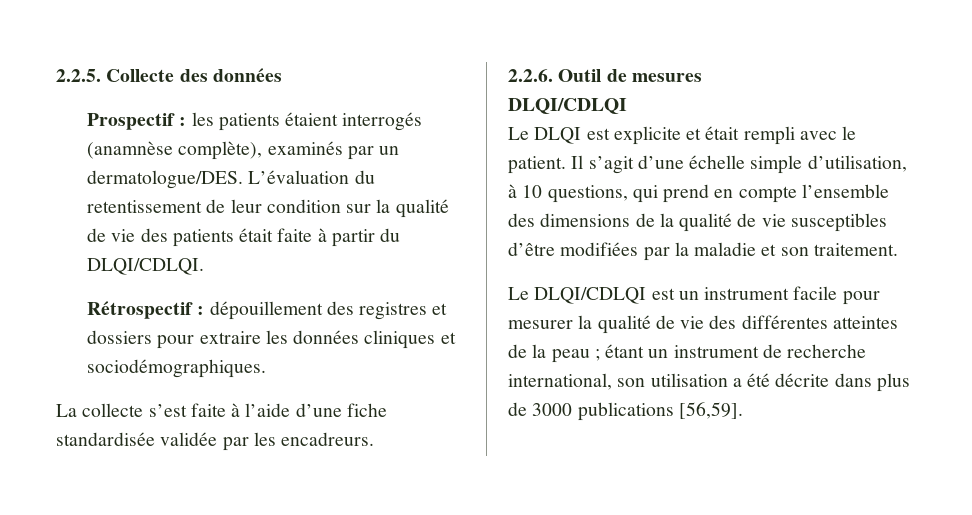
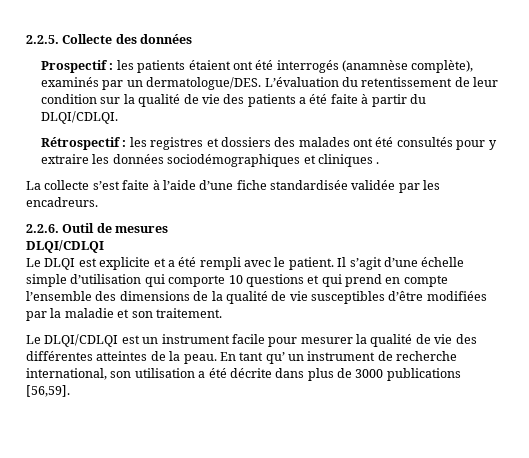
(339, 119) none -> [232,60,274,70] ont été
[239,228,274,242] était -> [299,94,328,104] a été
[209,301,354,320] dépouillement des -> [129,137,147,147] les
[157,330,456,349] [87,359,267,378] pour extraire les données cliniques et sociodémographiques. -> [274,137,497,150] [41,154,380,167] des malades ont été consultés pour y extraire les données sociodémographiques et cliniques .
[705,126,740,140] était -> [167,257,197,267] a été
[807,155,907,172] [508,184,628,203] d’utilisation, à 10 questions, -> [70,274,320,287] d’utilisation qui comporte 10 questions et
[551,344,645,363] peau ; étant -> [183,352,285,364] peau. En tant qu’

